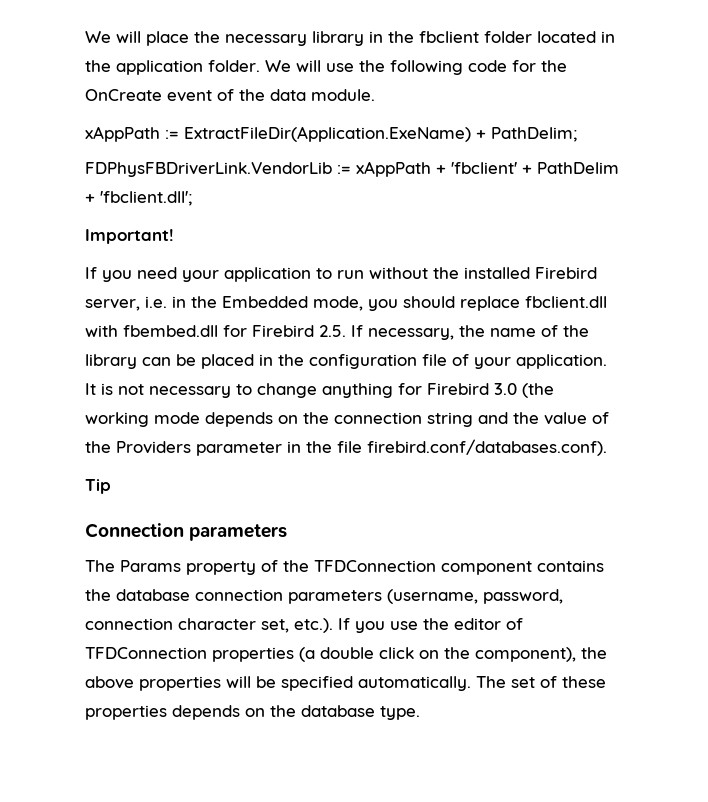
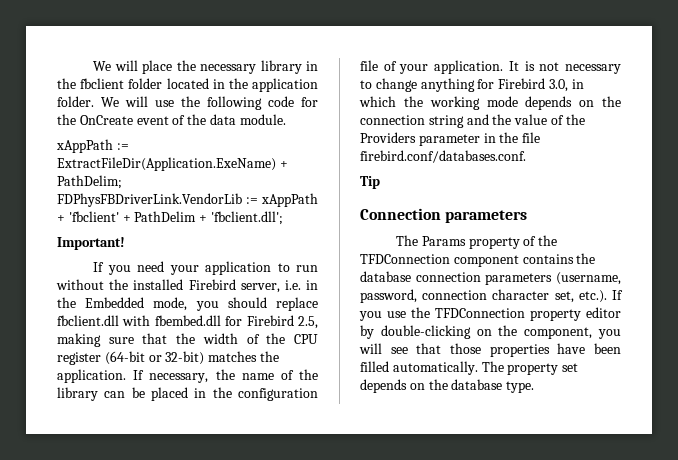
[319,325,346,337] 2.5. -> [298,316,318,329] [57,333,318,347] [57,351,279,365] [57,369,126,383] 2.5, making sure that the width of the CPU register (64-bit or 32-bit) matches the application.
[494,383,554,398] 3.0 (the -> [548,79,584,92] [359,96,423,107] 3.0, in which the
[367,439,607,456] firebird.conf/databases.conf). -> [360,150,526,163] firebird.conf/databases.conf.
[454,618,523,630] [85,647,607,662] [85,676,606,691] [85,705,167,720] editor of TFDConnection properties (a double click on the component), the above properties will be specified automatically. The set of these properties -> [435,307,621,321] [360,325,621,339] [359,343,621,357] [360,361,579,375] TFDConnection property editor by double-clicking on the component, you will see that those properties have been filled automatically. The property set

